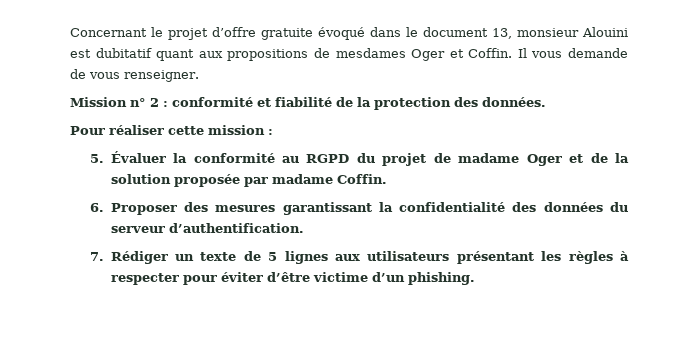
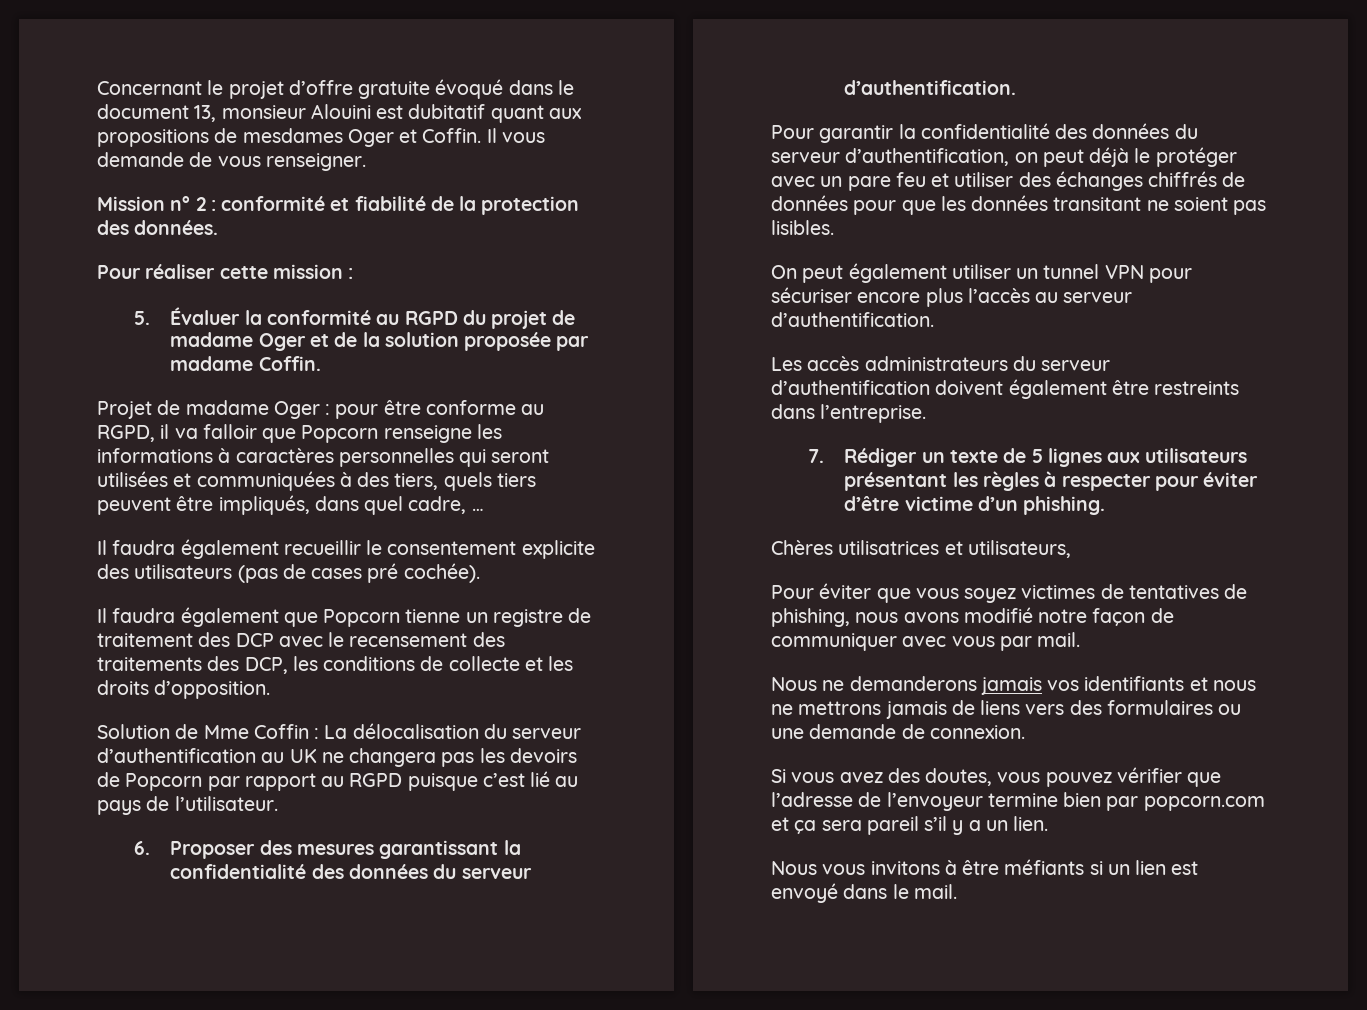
(387, 179) none -> [97,400,545,419] [97,424,502,443] [97,448,550,467] [97,471,536,491] [97,495,484,515] [97,539,595,559] [97,563,480,583] [97,607,592,627] [97,632,505,647] [97,656,574,674] [97,680,271,699] [97,723,582,739] [97,748,577,767] [97,771,579,791] [97,796,278,815] // Projet de madame Oger : pour être conforme au RGPD, il va falloir que Popcorn renseigne les informations à caractères personnelles qui seront utilisées et communiquées à des tiers, quels tiers peuvent être impliqués, dans quel cadre, … // Il faudra également recueillir le consentement explicite des utilisateurs (pas de cases pré cochée). // Il faudra également que Popcorn tienne un registre de traitement des DCP avec le recensement des traitements des DCP, les conditions de collecte et les droits d’opposition. // Solution de Mme Coffin : La délocalisation du serveur d’authentification au UK ne changera pas les devoirs de Popcorn par rapport au RGPD puisque c’est lié au pays de l’utilisateur.
(304, 228) none -> [771,123,1198,143] [771,147,1237,167] [771,171,1246,191] [771,195,1267,215] [771,220,834,235] [771,263,1192,283] [771,287,1133,307] [771,312,934,327] [771,356,1111,371] [771,379,1240,399] [771,404,927,423] // Pour garantir la confidentialité des données du serveur d’authentification, on peut déjà le protéger avec un pare feu et utiliser des échanges chiffrés de données pour que les données transitant ne soient pas lisibles. // On peut également utiliser un tunnel VPN pour sécuriser encore plus l’accès au serveur d’authentification. // Les accès administrateurs du serveur d’authentification doivent également être restreints dans l’entreprise.
(475, 278) none -> [771,540,1071,558] [771,583,1248,603] [771,607,1174,627] [771,632,1081,651] [771,676,1256,695] [771,700,1242,719] [771,724,1025,739] [771,767,1222,787] [771,792,1265,811] [771,816,1049,835] [771,859,1199,875] [771,883,957,903] // Chères utilisatrices et utilisateurs, // Pour éviter que vous soyez victimes de tentatives de phishing, nous avons modifié notre façon de communiquer avec vous par mail. // Nous ne demanderons jamais vos identifiants et nous ne mettrons jamais de liens vers des formulaires ou une demande de connexion. // Si vous avez des doutes, vous pouvez vérifier que l’adresse de l’envoyeur termine bien par popcorn.com et ça sera pareil s’il y a un lien. // Nous vous invitons à être méfiants si un lien est envoyé dans le mail.

